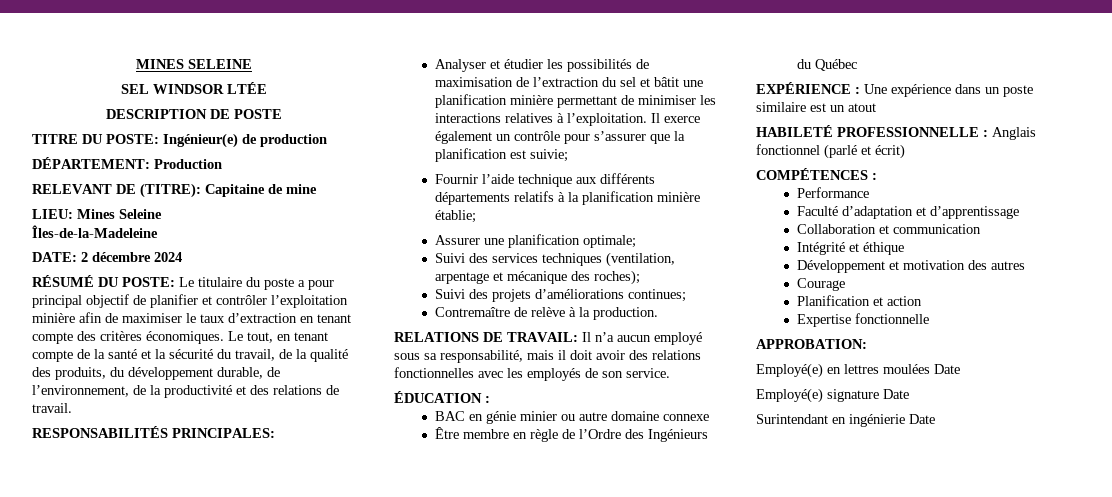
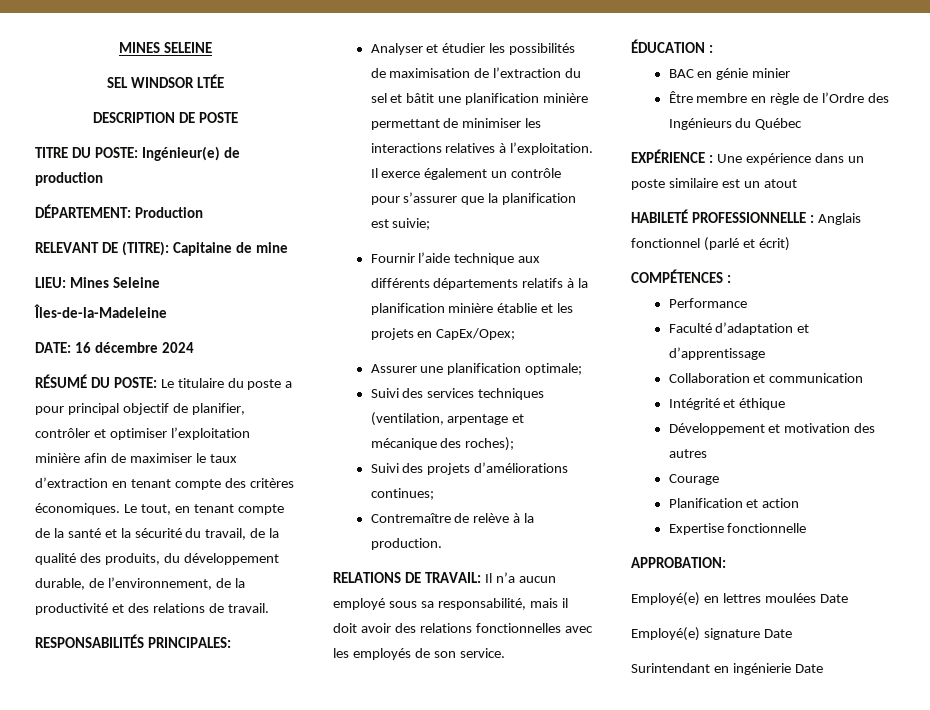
[81,252,88,262] 2 -> [74,342,91,353] 16
[150,294,267,308] planifier et contrôler -> [191,403,245,415] [35,428,167,440] planifier, contrôler et optimiser
[435,210,477,223] établie; -> [497,303,574,313] [370,328,516,340] établie et les projets en CapEx/Opex;
[561,411,710,421] ou autre domaine connexe -> (791, 73) none

